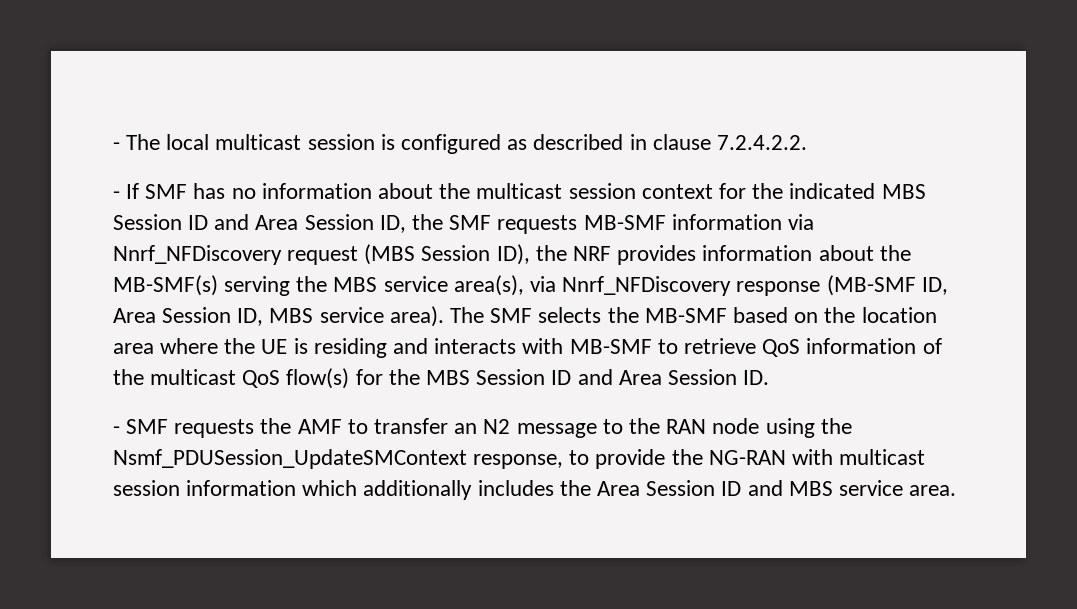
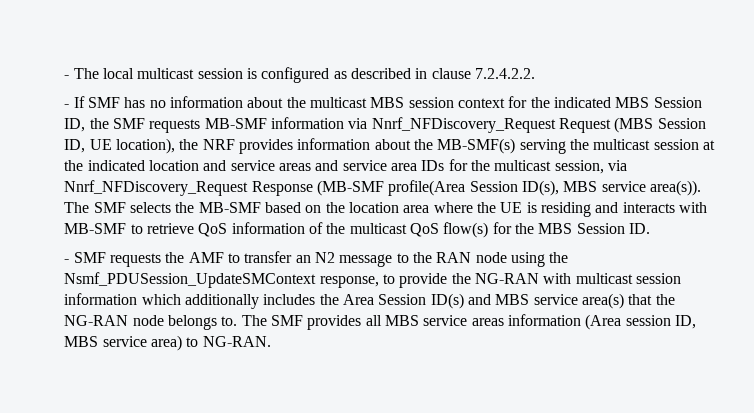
(563, 191) none -> [370,97,405,108] MBS
[187,214,374,230] ID and Area Session -> (702, 102) none
[112,244,530,265] Nnrf_NFDiscovery request (MBS Session ID), -> [371,117,706,133] [64,138,176,154] Nnrf_NFDiscovery_Request Request (MBS Session ID, UE location),
[333,275,948,296] [112,306,444,327] MBS service area(s), via Nnrf_NFDiscovery response (MB-SMF ID, Area Session ID, MBS service area). -> [593,139,715,150] [64,159,627,174] [64,180,702,196] multicast session at the indicated location and service areas and service area IDs for the multicast session, via Nnrf_NFDiscovery_Request Response (MB-SMF profile(Area Session ID(s), MBS service area(s)).
[551,369,738,385] ID and Area Session -> (625, 228) none
[721,481,742,496] ID -> [430,293,464,309] ID(s)
[909,485,957,496] area. -> [581,293,675,309] [64,314,696,330] [64,335,271,351] area(s) that the NG-RAN node belongs to. The SMF provides all MBS service areas information (Area session ID, MBS service area) to NG-RAN.

